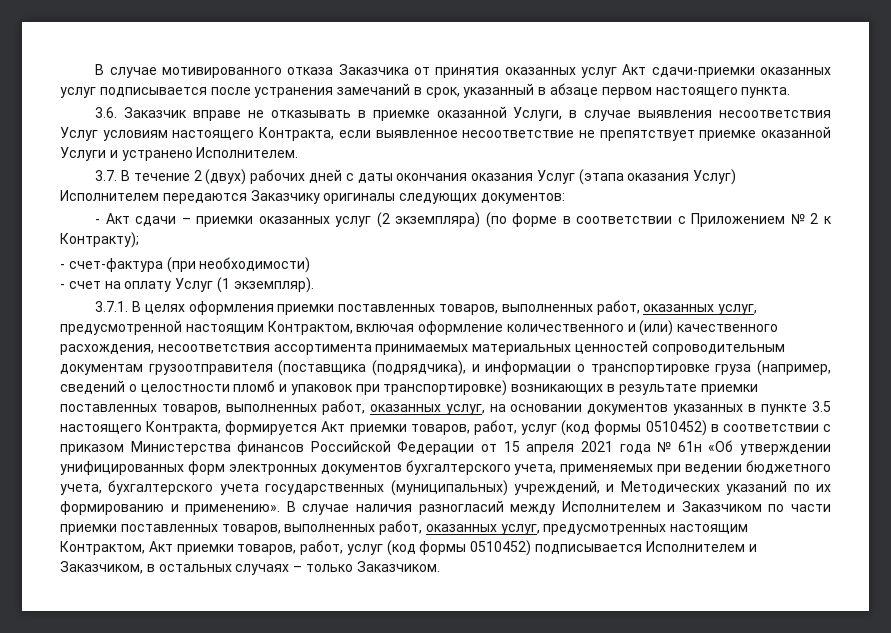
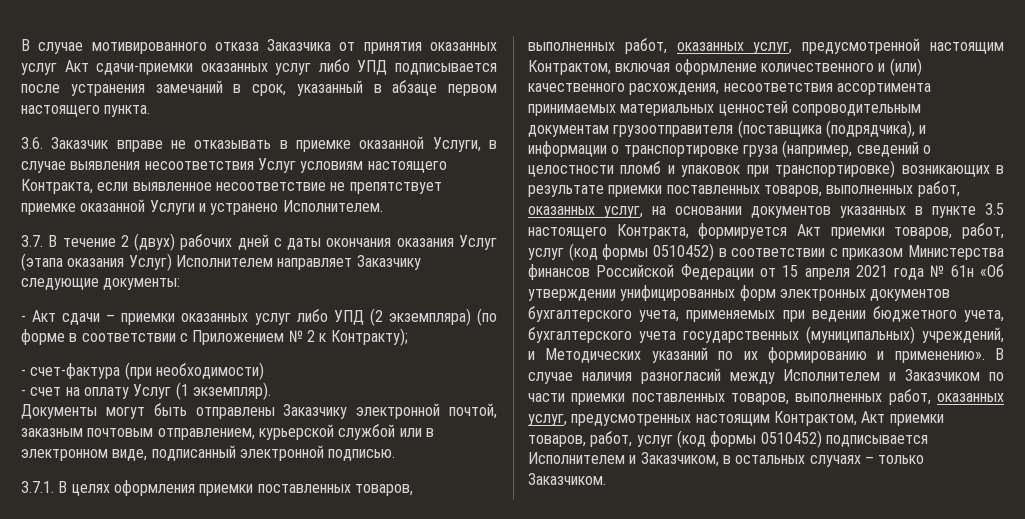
(96, 92) none -> [318,59,388,75] либо УПД
[162,190,565,204] передаются Заказчику оригиналы следующих документов: -> [277,255,421,270] [21,278,181,290] направляет Заказчику следующие документы:
(372, 221) none -> [296,309,364,325] либо УПД
(314, 285) none -> [21,403,497,419] [21,424,434,440] [21,445,396,461] // Документы могут быть отправлены Заказчику электронной почтой, заказным почтовым отправлением, курьерской службой или в электронном виде, подписанный электронной подписью.

